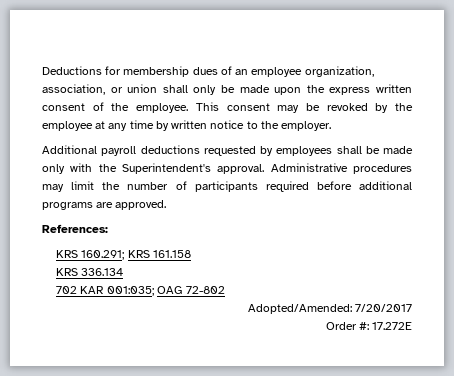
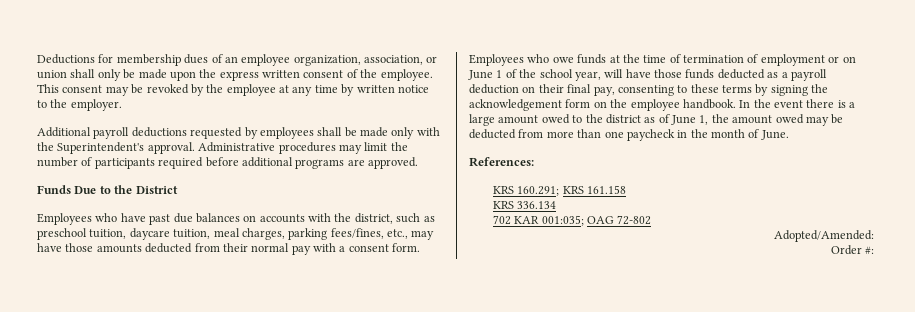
(167, 205) none -> [37,185,178,194] [37,213,435,225] [37,228,435,240] [37,243,421,255] [469,54,856,66] [468,69,827,81] [469,84,829,96] [469,99,856,111] [469,114,844,126] [469,129,789,141] // Funds Due to the District // Employees who have past due balances on accounts with the district, such as preschool tuition, daycare tuition, meal charges, parking fees/fines, etc., may have those amounts deducted from their normal pay with a consent form. Employees who owe funds at the time of termination of employment or on June 1 of the school year, will have those funds deducted as a payroll deduction on their final pay, consenting to these terms by signing the acknowledgement form on the employee handbook. In the event there is a large amount owed to the district as of June 1, the amount owed may be deducted from more than one paycheck in the month of June.
[355,304,412,312] 7/20/2017 -> (874, 236) none
[372,322,412,330] 17.272E -> (874, 250) none

